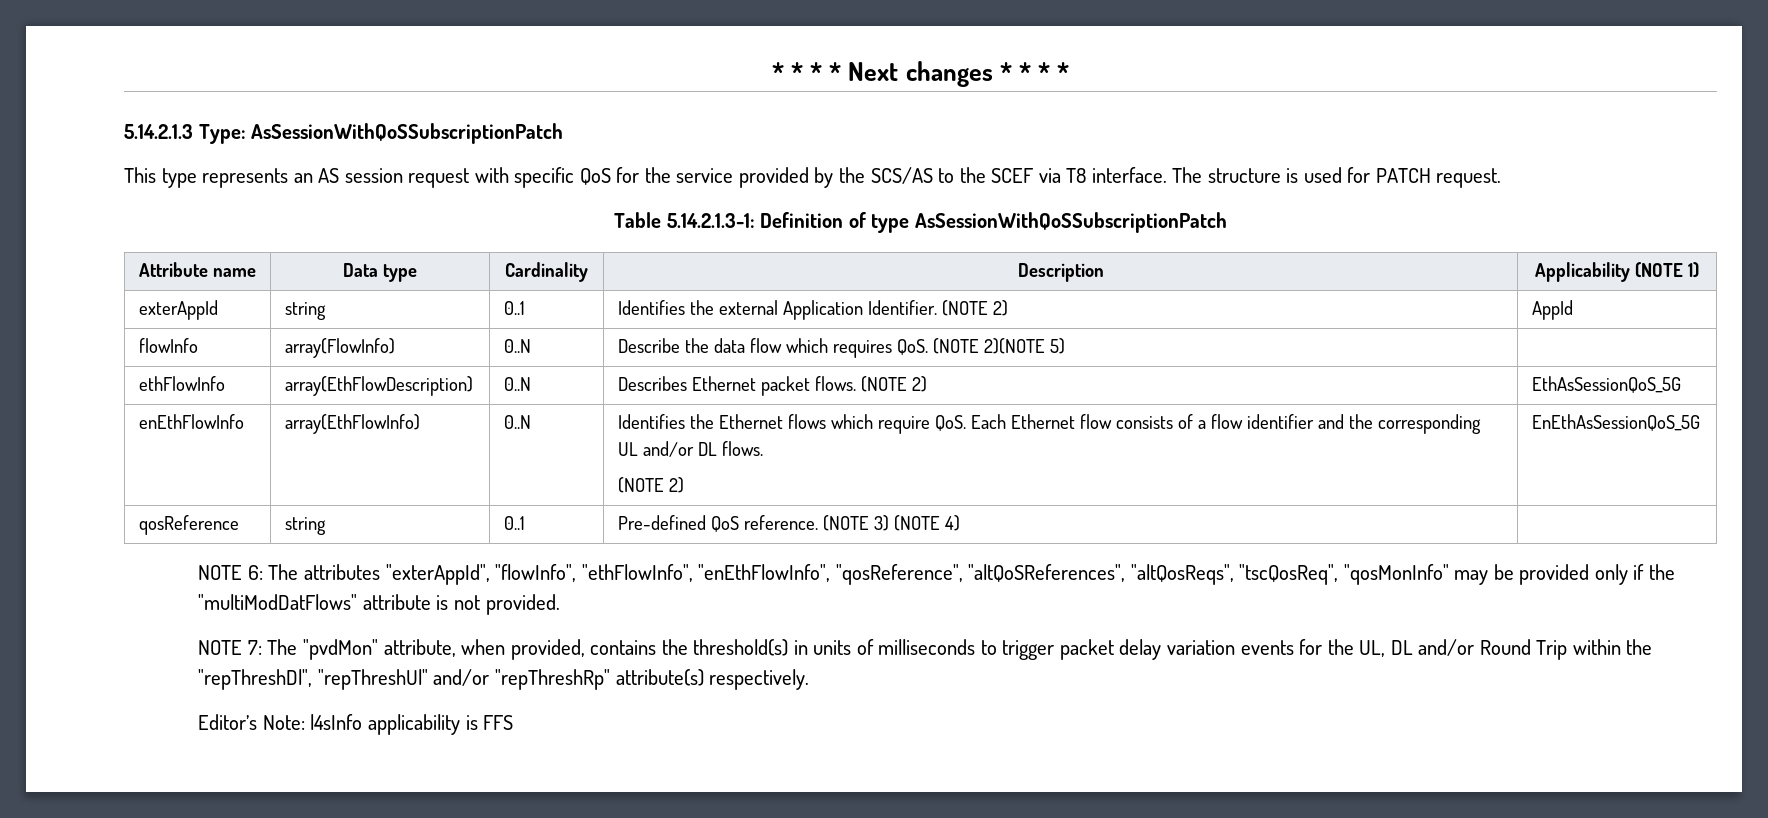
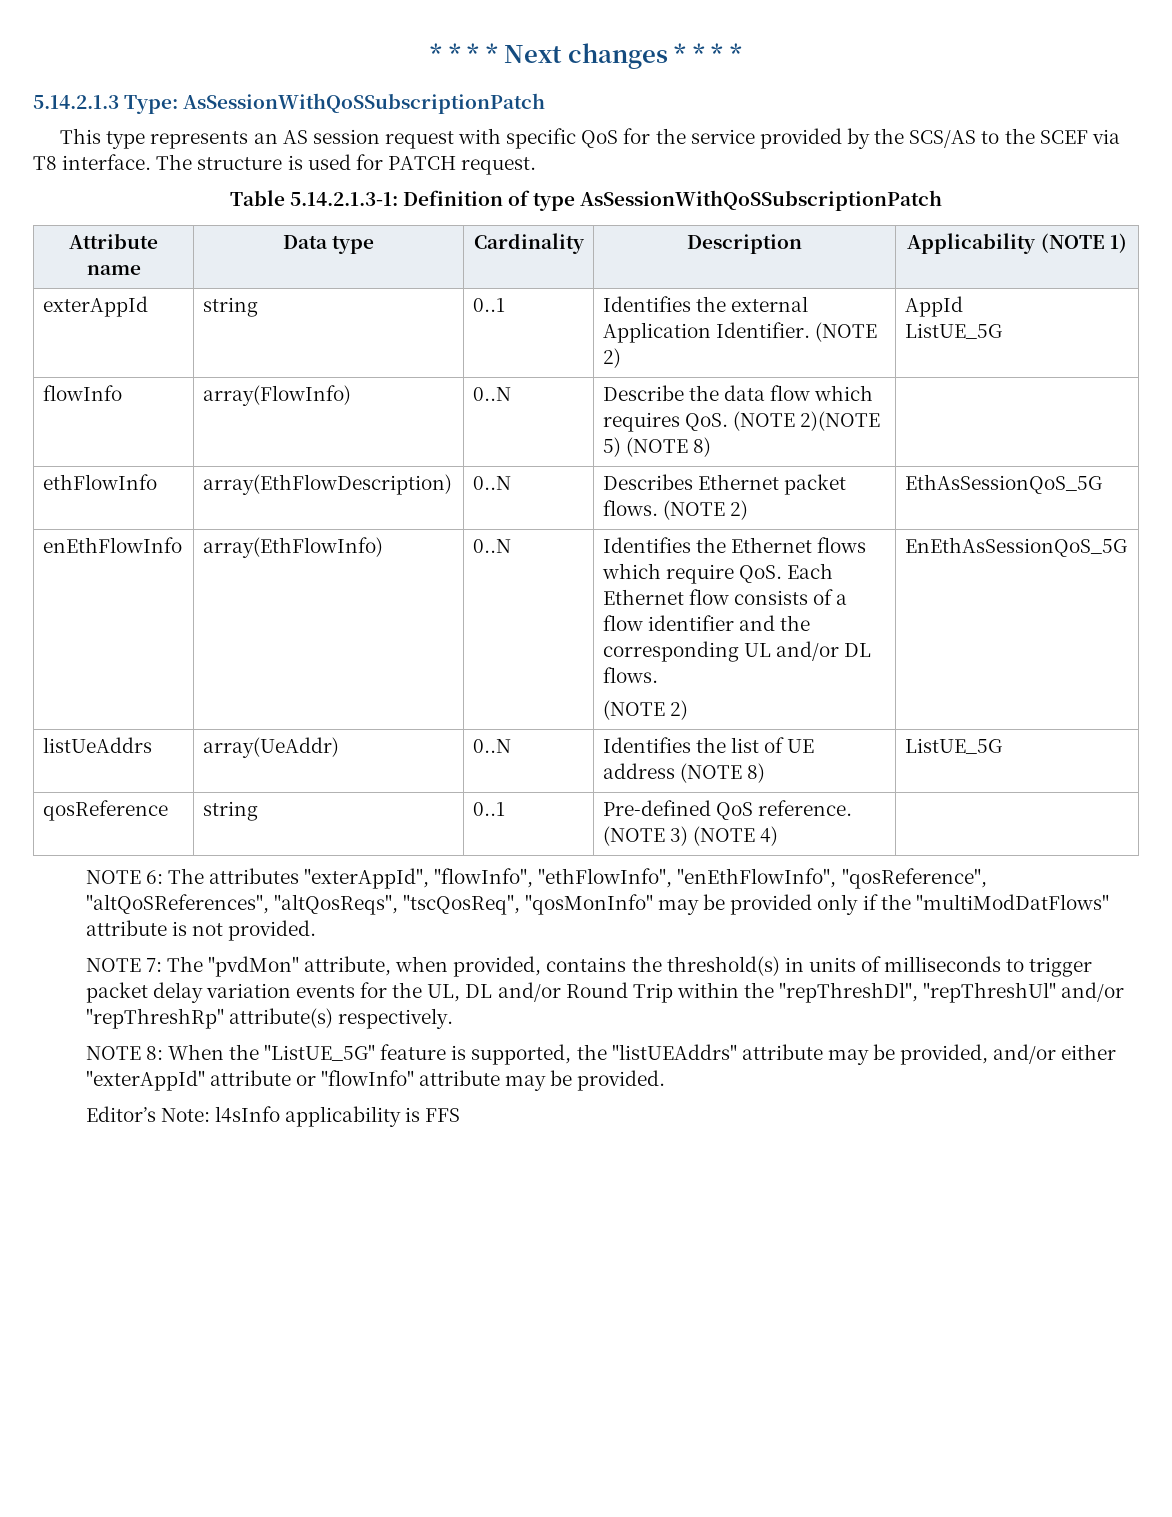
(1573, 310) none -> [904,323,1002,339] // ListUE_5G
(1065, 346) none -> [625,437,712,457] (NOTE 8)
(1700, 422) none -> [42,737,152,753] [202,737,339,758] [472,739,511,753] [602,737,815,753] [602,763,766,783] [904,738,1002,754] // listUeAddrs | array(UeAddr) | 0..N | Identifies the list of UE address (NOTE 8) | ListUE_5G
(810, 679) none -> [85,1044,1117,1065] [85,1070,666,1091] // NOTE 8: When the "ListUE_5G" feature is supported, the "listUEAddrs" attribute may be provided, and/or either "exterAppId" attribute or "flowInfo" attribute may be provided.

